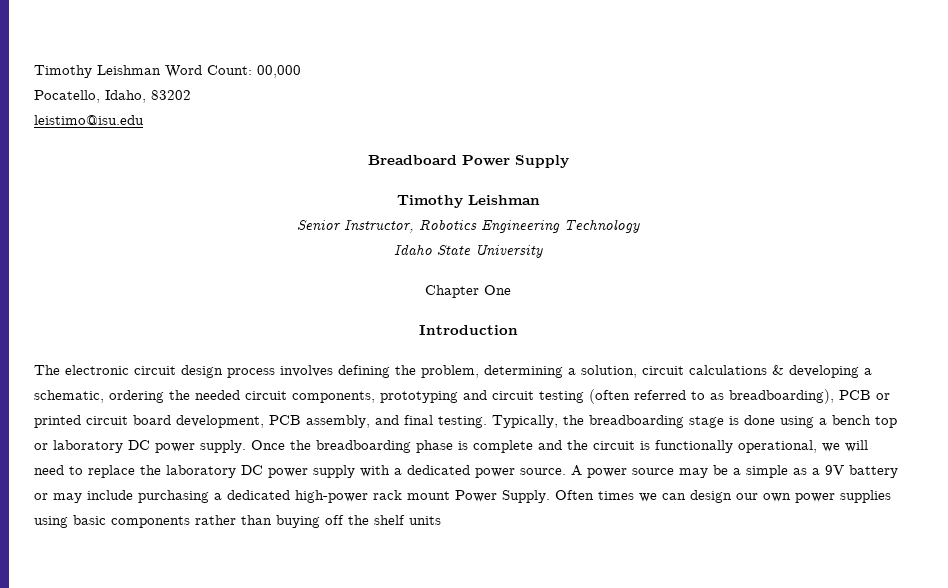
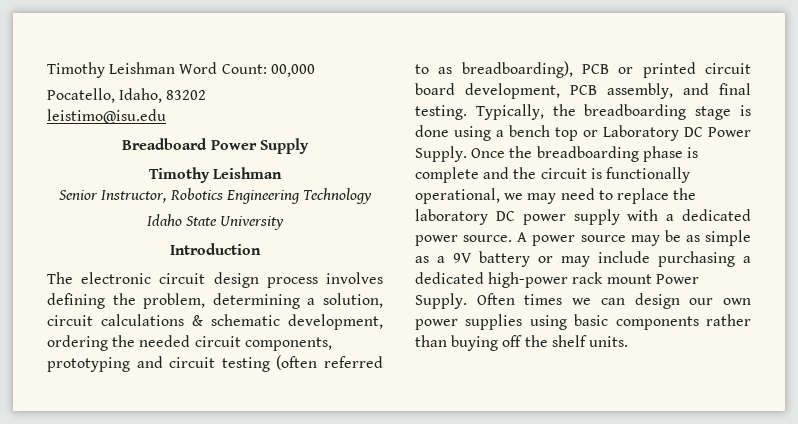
[425,285,511,298] // Chapter One -> (285, 223) none
[789,365,872,378] [34,390,104,403] developing a schematic, -> [211,314,383,330] schematic development,
[53,440,246,453] laboratory DC power supply. -> [603,125,751,141] [415,146,467,162] Laboratory DC Power Supply.
[845,440,868,452] will -> [527,193,557,204] may
[733,468,741,475] a -> [685,235,700,242] as
[409,516,441,525] units -> [588,336,628,347] units.

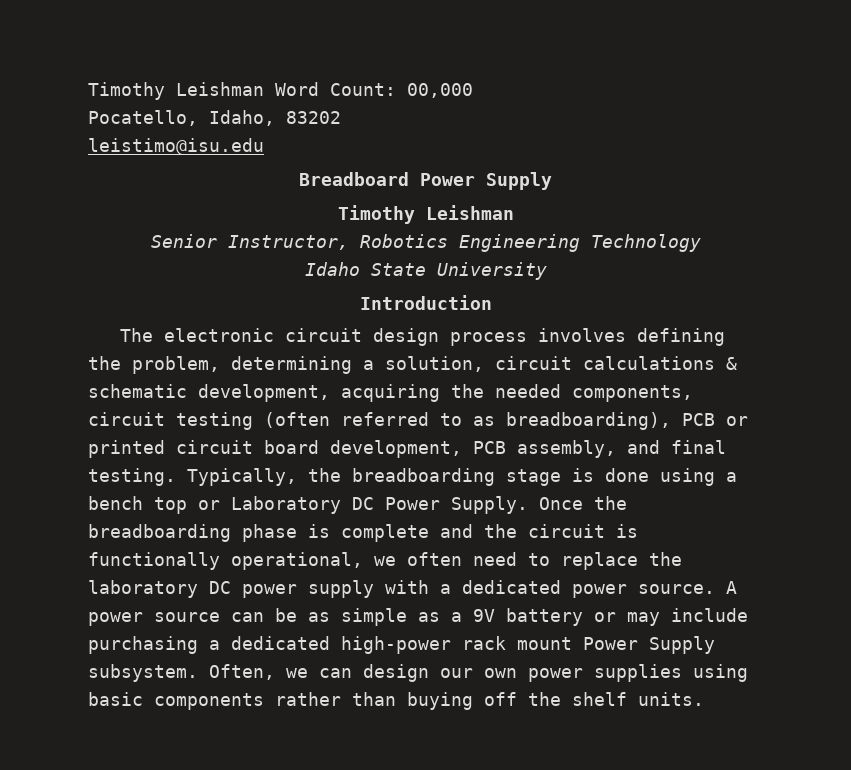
[47,335,108,351] ordering -> [341,384,440,402] acquiring
[194,336,332,351] [47,356,163,372] circuit components, prototyping and -> [572,385,693,402] components,
[527,193,557,204] may -> [407,552,462,566] often
[630,235,660,246] may -> [231,612,264,622] can
[415,293,563,309] Supply. Often times -> [649,636,715,654] [88,664,275,682] Supply subsystem. Often,

